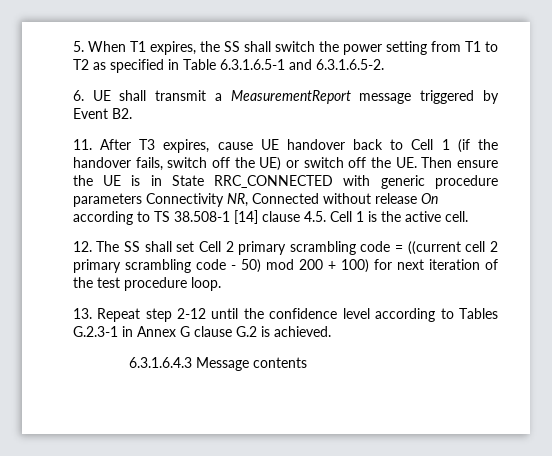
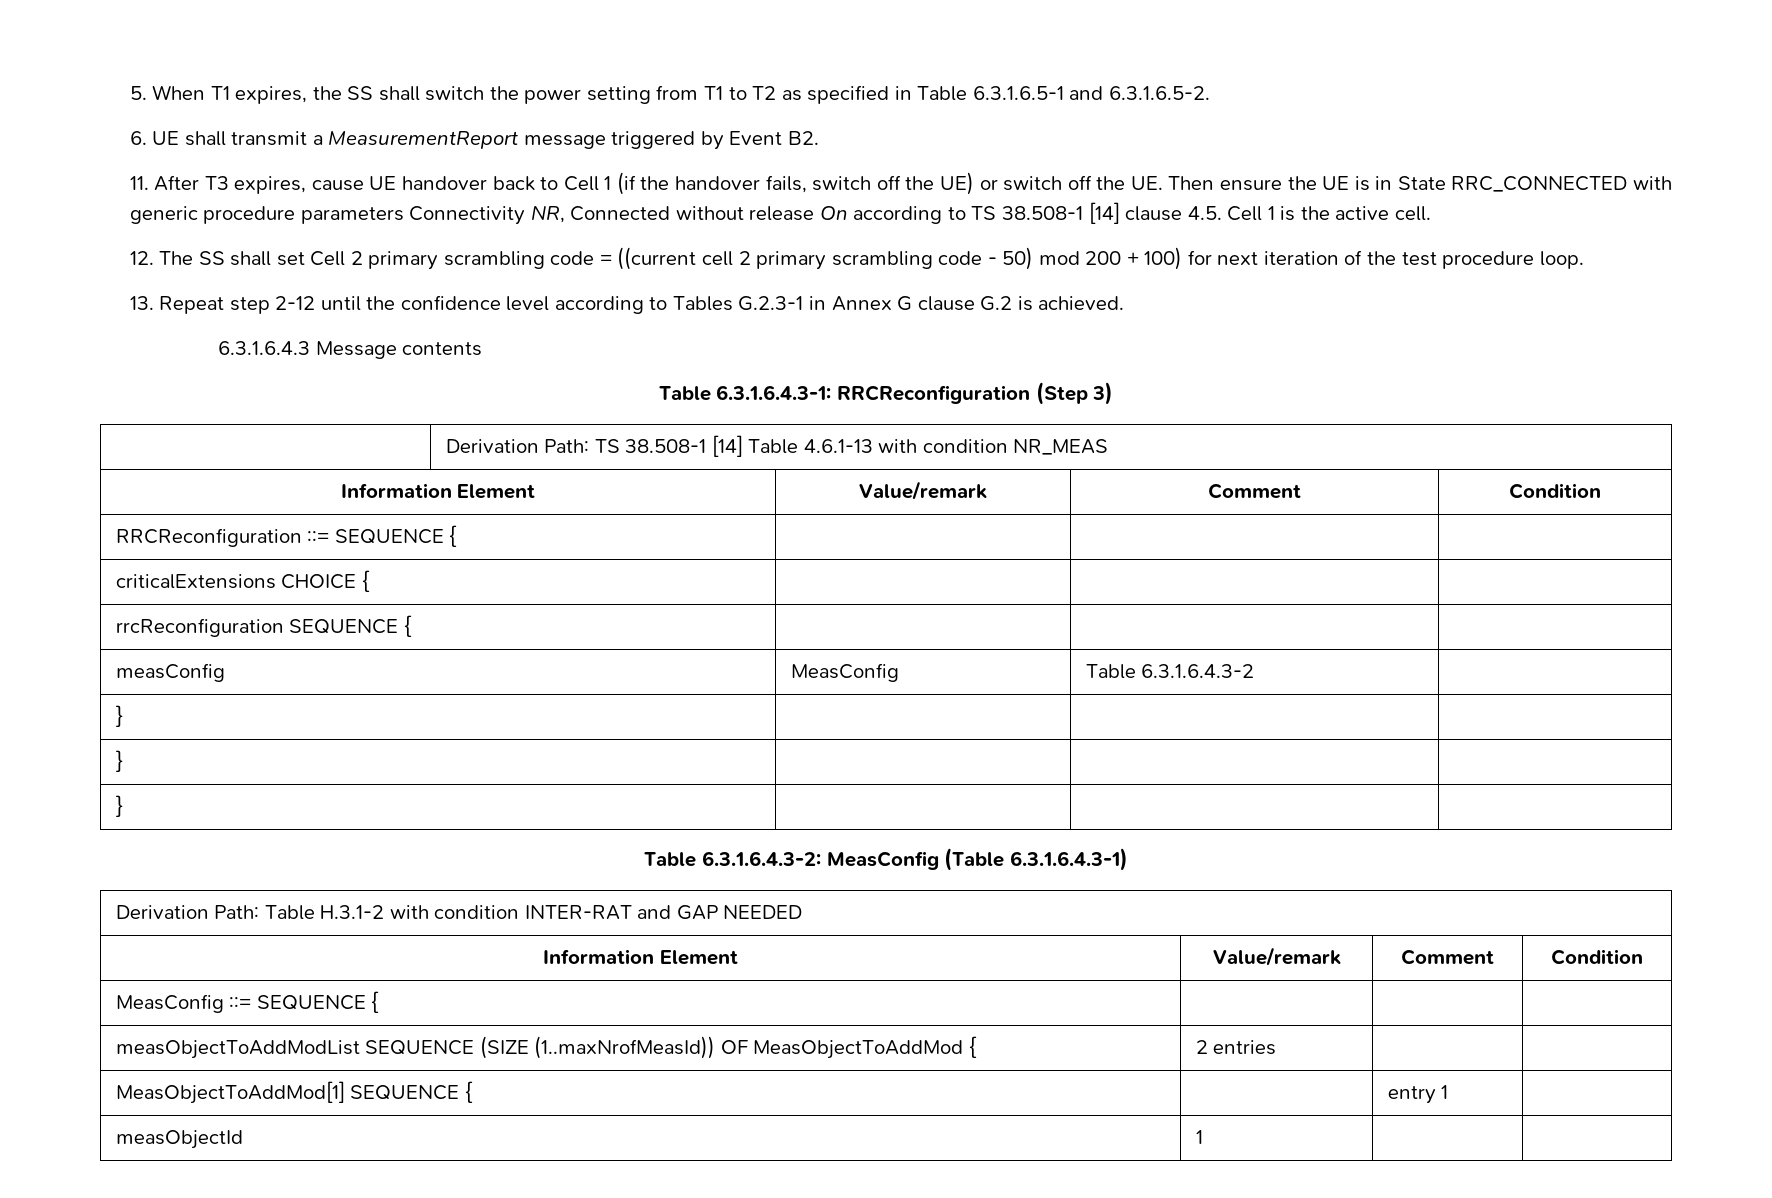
(308, 362) none -> [658,382,1114,405] [445,435,1109,457] [340,483,536,499] [859,481,987,500] [1208,483,1301,499] [1509,483,1601,499] [115,525,458,547] [115,570,370,592] [115,615,412,637] [115,663,225,682] [790,663,899,682] [1085,664,1255,679] [115,705,123,727] [115,750,123,772] [115,795,123,817] [644,848,1128,871] [115,905,803,920] [543,949,738,965] [1212,947,1341,966] [1401,949,1494,965] [1551,949,1643,965] [115,991,380,1013] [115,1036,977,1059] [1195,1040,1277,1055] [115,1081,473,1104] [1387,1085,1449,1104] [115,1130,243,1149] [1195,1130,1203,1144] // Table 6.3.1.6.4.3-1: RRCReconfiguration (Step 3) // | Derivation Path: TS 38.508-1 [14] Table 4.6.1-13 with condition NR_MEAS // Information Element | Value/remark | Comment | Condition // RRCReconfiguration ::= SEQUENCE { | | | // criticalExtensions CHOICE { | | | // rrcReconfiguration SEQUENCE { | | | // measConfig | MeasConfig | Table 6.3.1.6.4.3-2 | // } | | | // } | | | // } | | | // Table 6.3.1.6.4.3-2: MeasConfig (Table 6.3.1.6.4.3-1) // Derivation Path: Table H.3.1-2 with condition INTER-RAT and GAP NEEDED // Information Element | Value/remark | Comment | Condition // MeasConfig ::= SEQUENCE { | | | // measObjectToAddModList SEQUENCE (SIZE (1..maxNrofMeasId)) OF MeasObjectToAddMod { | 2 entries | | // MeasObjectToAddMod[1] SEQUENCE { | | entry 1 | // measObjectId | 1 | |

